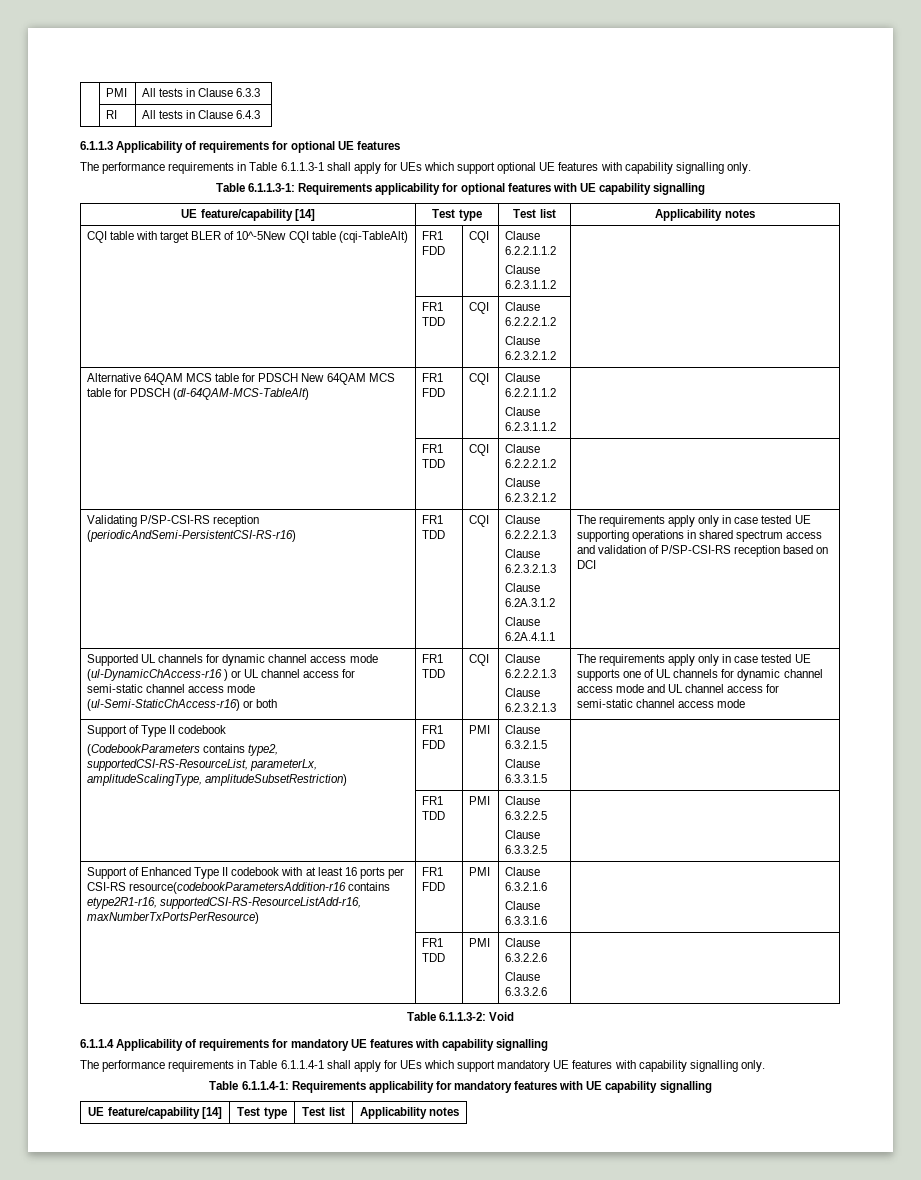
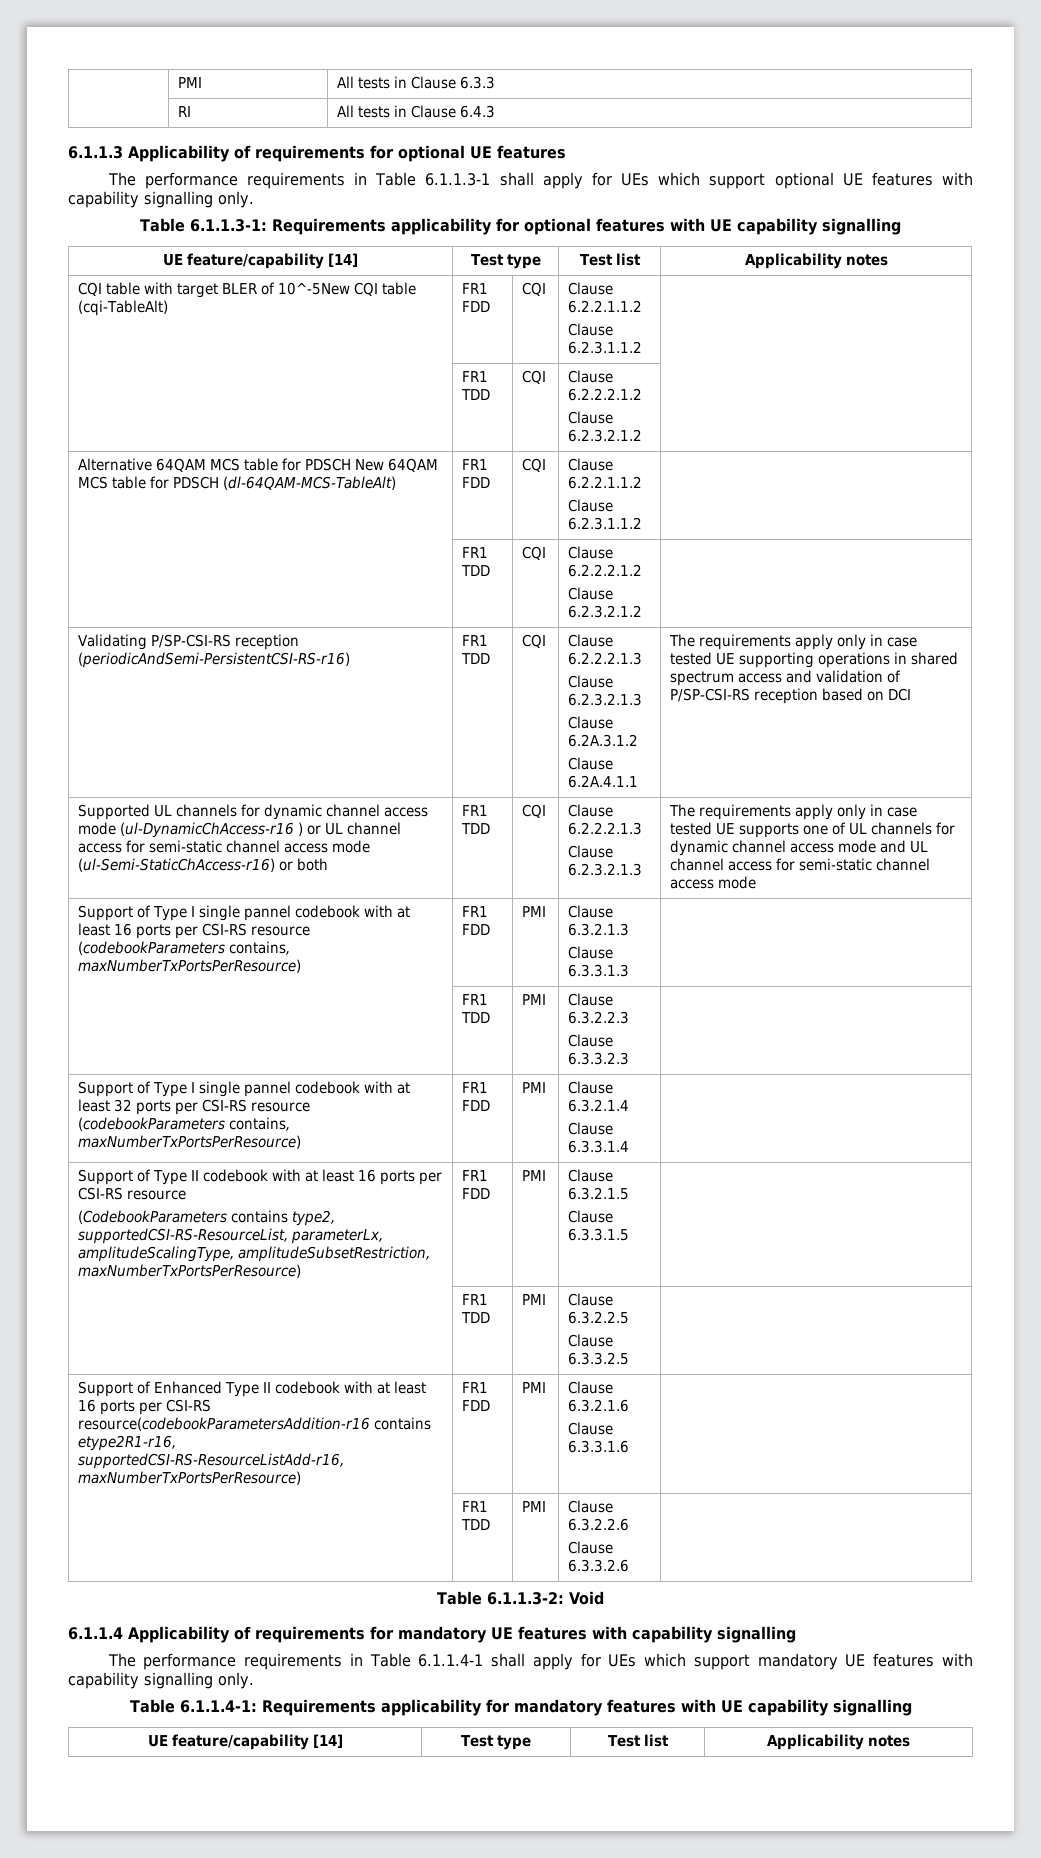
(746, 703) none -> [78,905,411,921] [78,923,311,939] [78,941,291,955] [78,959,302,973] [462,906,489,917] [462,924,491,935] [522,906,547,917] [568,905,614,918] [568,923,630,936] [568,946,614,959] [568,964,630,977] [462,994,489,1005] [461,1012,491,1023] [522,994,547,1005] [568,993,614,1006] [568,1011,630,1024] [568,1034,614,1047] [568,1052,630,1065] [78,1081,411,1097] [78,1099,311,1115] [78,1117,291,1131] [78,1135,302,1149] [462,1082,489,1093] [462,1100,491,1111] [522,1082,547,1093] [568,1081,614,1094] [568,1099,630,1112] [568,1122,614,1135] [568,1140,630,1153] // Support of Type I single pannel codebook with at least 16 ports per CSI-RS resource (codebookParameters contains, maxNumberTxPortsPerResource) | FR1 FDD | PMI | Clause 6.3.2.1.3 // Clause 6.3.3.1.3 | // | FR1 TDD | PMI | Clause 6.3.2.2.3 // Clause 6.3.3.2.3 | // Support of Type I single pannel codebook with at least 32 ports per CSI-RS resource (codebookParameters contains, maxNumberTxPortsPerResource) | FR1 FDD | PMI | Clause 6.3.2.1.4 // Clause 6.3.3.1.4 |
(227, 729) none -> [272,1169,443,1185] [78,1187,187,1200] with at least 16 ports per CSI-RS resource
[204,774,347,786] amplitudeSubsetRestriction) -> [238,1246,431,1262] [78,1264,302,1278] amplitudeSubsetRestriction, maxNumberTxPortsPerResource)

